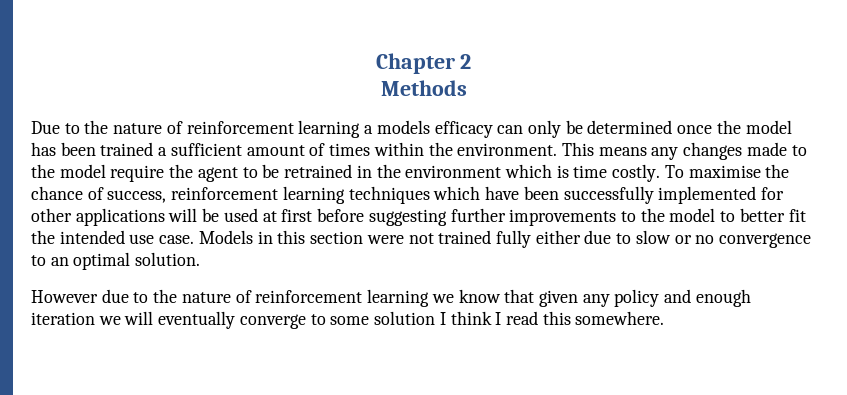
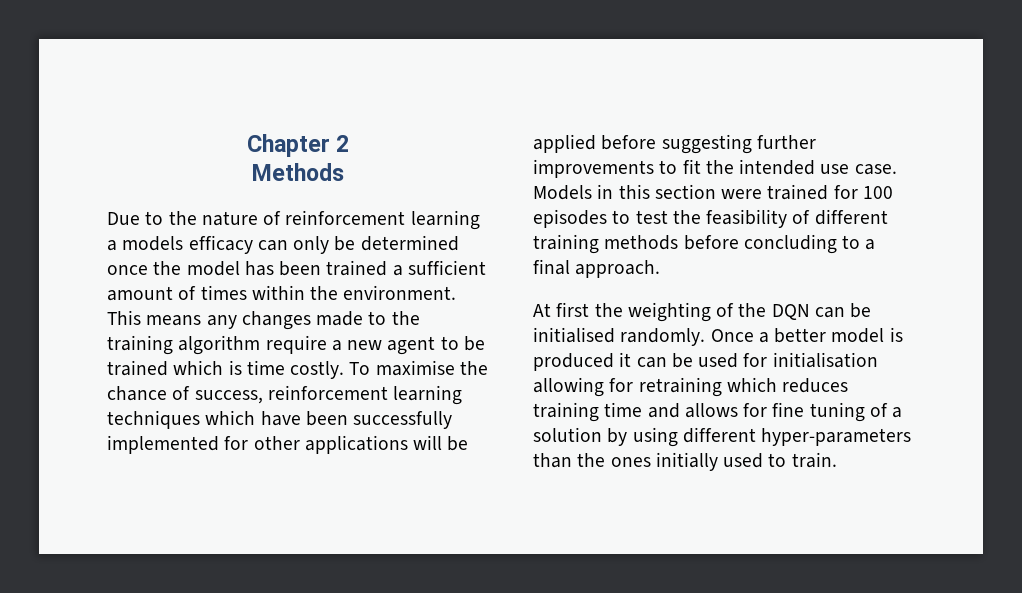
[59,164,502,182] model require the agent to be retrained in the environment -> [107,335,485,355] [107,360,168,376] training algorithm require a new agent to be trained
[223,208,313,222] used at first -> [533,134,596,153] applied
[640,208,785,222] the model to better -> (678, 167) none
[408,230,812,248] [31,252,201,270] [31,289,751,307] [31,311,665,329] not trained fully either due to slow or no convergence to an optimal solution. // However due to the nature of reinforcement learning we know that given any policy and enough iteration we will eventually converge to some solution I think I read this somewhere. -> [767,184,893,200] [533,209,888,228] [533,234,876,254] [533,259,661,278] [533,302,872,322] [533,327,903,346] [533,352,878,371] [533,377,849,397] [533,402,903,422] [533,427,912,447] [533,452,837,471] trained for 100 episodes to test the feasibility of different training methods before concluding to a final approach. // At first the weighting of the DQN can be initialised randomly. Once a better model is produced it can be used for initialisation allowing for retraining which reduces training time and allows for fine tuning of a solution by using different hyper-parameters than the ones initially used to train.

